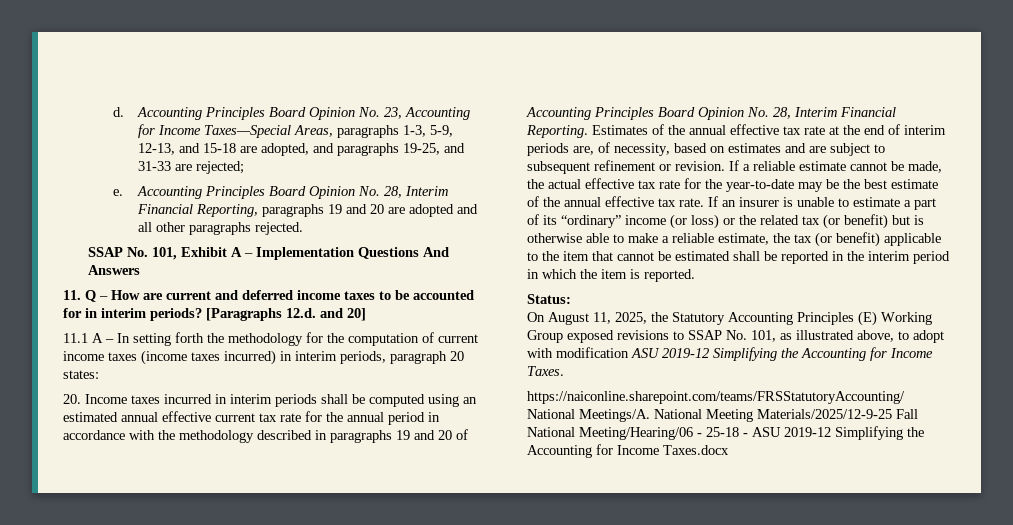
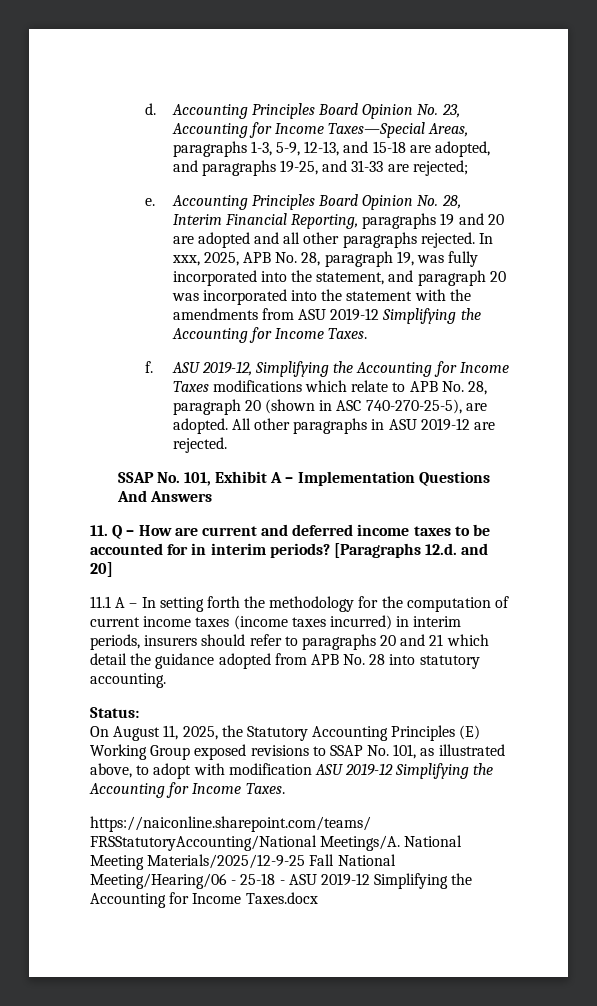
(304, 228) none -> [478,233,493,244] [171,251,479,267] [172,270,506,286] [171,289,471,305] [172,308,481,324] [171,327,368,343] [145,361,509,377] [172,380,487,395] [172,399,487,415] [172,418,495,434] [172,437,227,453] In xxx, 2025, APB No. 28, paragraph 19, was fully incorporated into the statement, and paragraph 20 was incorporated into the statement with the amendments from ASU 2019-12 Simplifying the Accounting for Income Taxes. // f. ASU 2019-12, Simplifying the Accounting for Income Taxes modifications which relate to APB No. 28, paragraph 20 (shown in ASC 740-270-25-5), are adopted. All other paragraphs in ASU 2019-12 are rejected.
[390,351,464,364] [63,370,99,379] [63,394,477,407] [63,411,440,425] [63,429,468,443] [526,107,896,120] [526,124,946,138] [527,142,885,156] [527,160,942,174] [527,178,938,192] [527,196,936,210] [527,214,924,229] [527,232,941,247] [527,251,950,264] [527,269,695,282] paragraph 20 states: // 20. Income taxes incurred in interim periods shall be computed using an estimated annual effective current tax rate for the annual period in accordance with the methodology described in paragraphs 19 and 20 of Accounting Principles Board Opinion No. 28, Interim Financial Reporting. Estimates of the annual effective tax rate at the end of interim periods are, of necessity, based on estimates and are subject to subsequent refinement or revision. If a reliable estimate cannot be made, the actual effective tax rate for the year-to-date may be the best estimate of the annual effective tax rate. If an insurer is unable to estimate a part of its “ordinary” income (or loss) or the related tax (or benefit) but is otherwise able to make a reliable estimate, the tax (or benefit) applicable to the item that cannot be estimated shall be reported in the interim period in which the item is reported. -> [144,634,489,650] [90,653,480,669] [90,673,166,688] insurers should refer to paragraphs 20 and 21 which detail the guidance adopted from APB No. 28 into statutory accounting.

